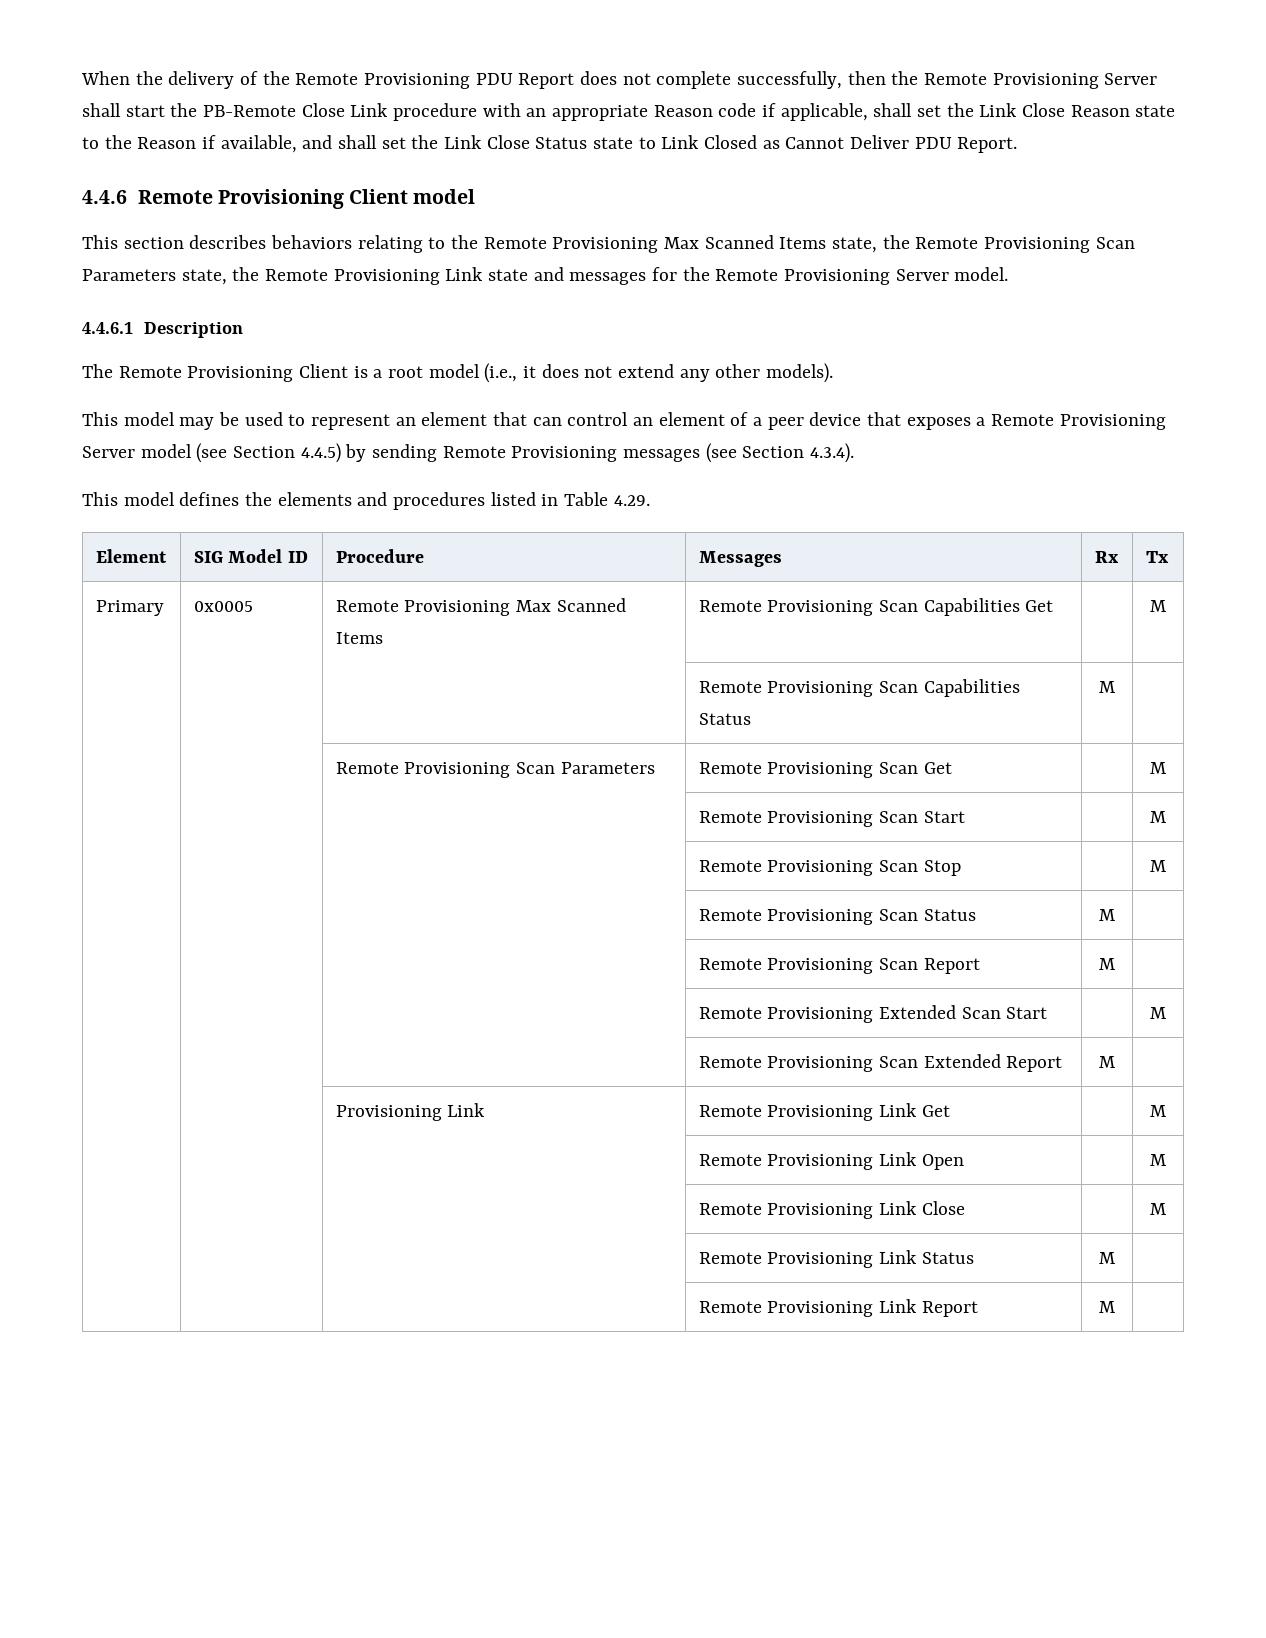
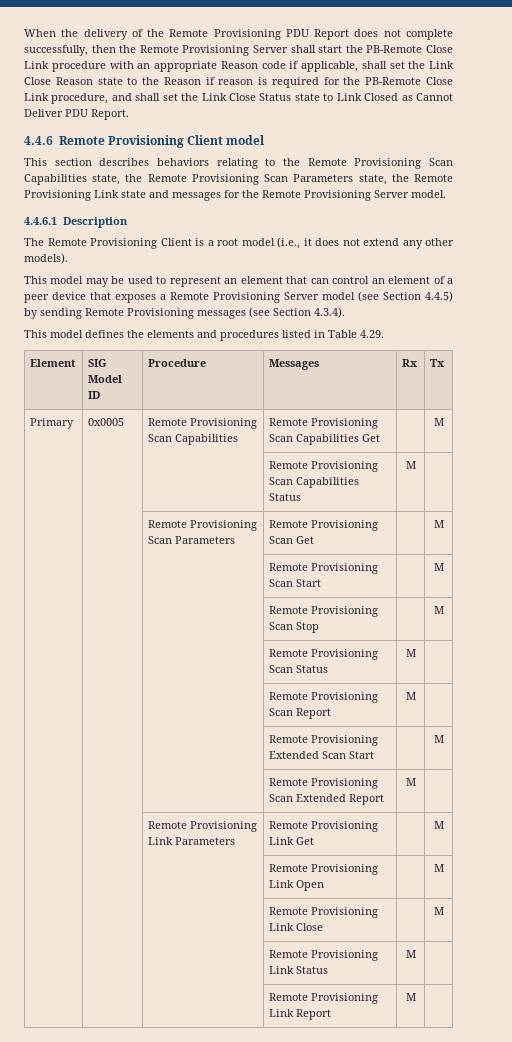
[220,135,297,153] available, -> [218,77,454,88] [24,93,109,104] reason is required for the PB-Remote Close Link procedure,
[664,235,827,249] Max Scanned Items -> [429,158,454,166] [24,174,87,185] Scan Capabilities
[515,598,626,612] [335,632,383,644] Max Scanned Items -> [148,434,239,445] Scan Capabilities
[335,1103,486,1121] Provisioning Link -> [148,821,258,832] [148,837,236,845] Remote Provisioning Link Parameters

